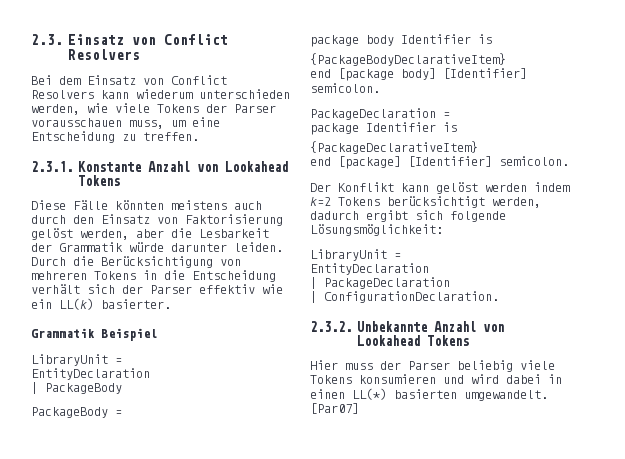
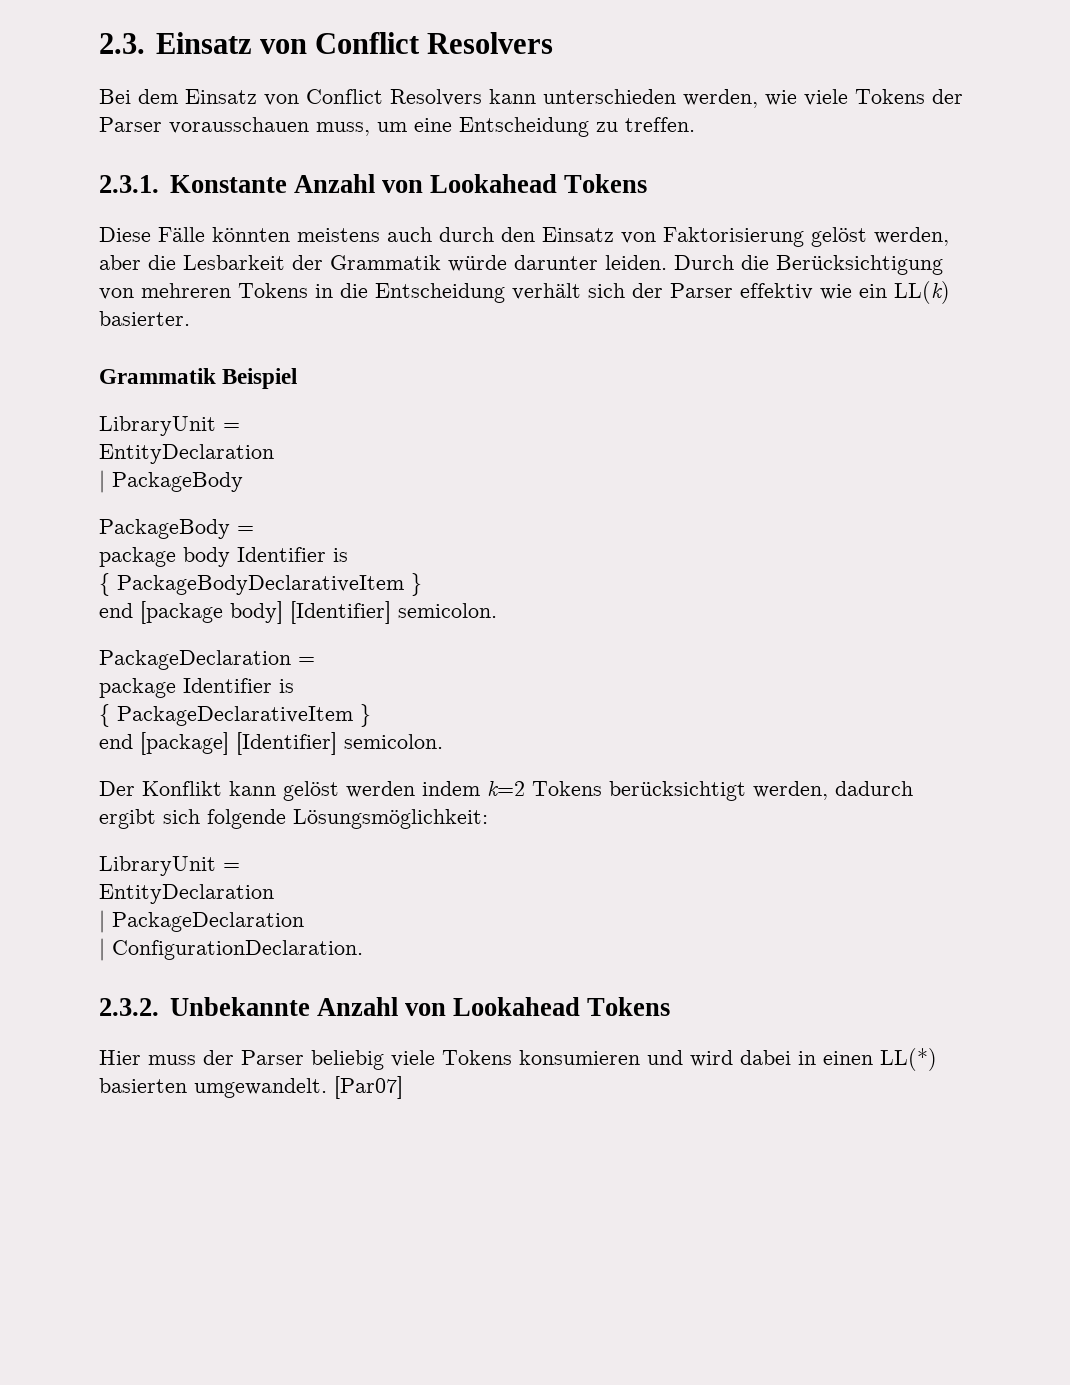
[136,89,193,99] wiederum -> (536, 96) none
[310,53,506,66] {PackageBodyDeclarativeItem} -> [99,573,422,596] { PackageBodyDeclarativeItem }
[310,141,478,154] {PackageDeclarativeItem} -> [99,704,371,727] { PackageDeclarativeItem }

